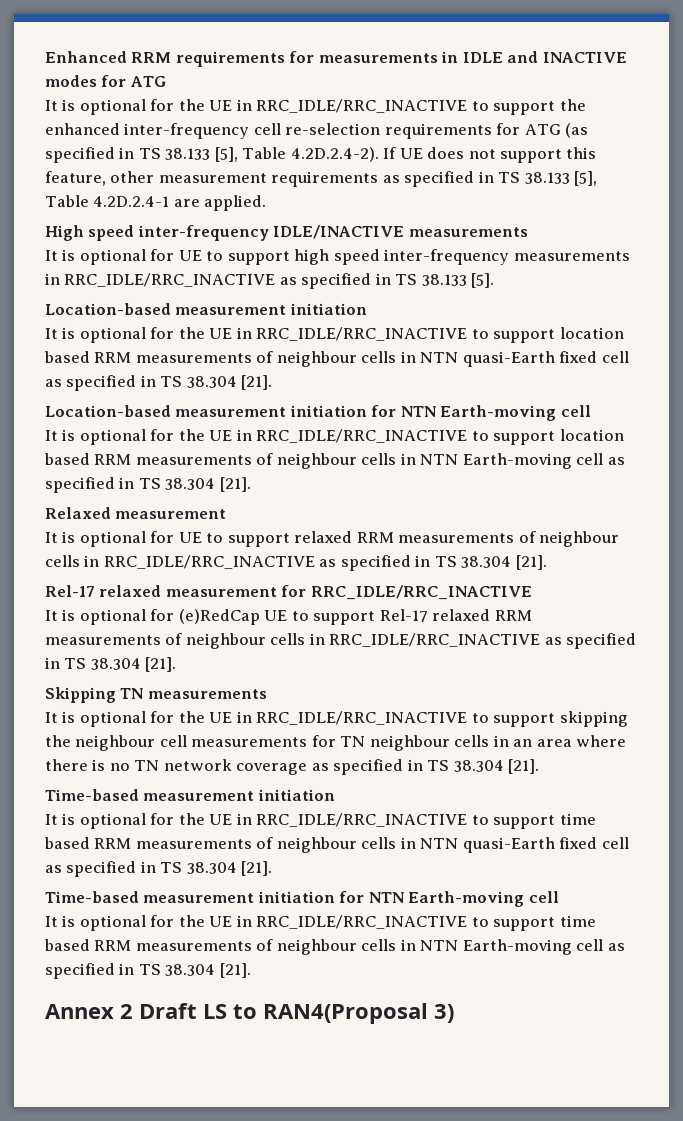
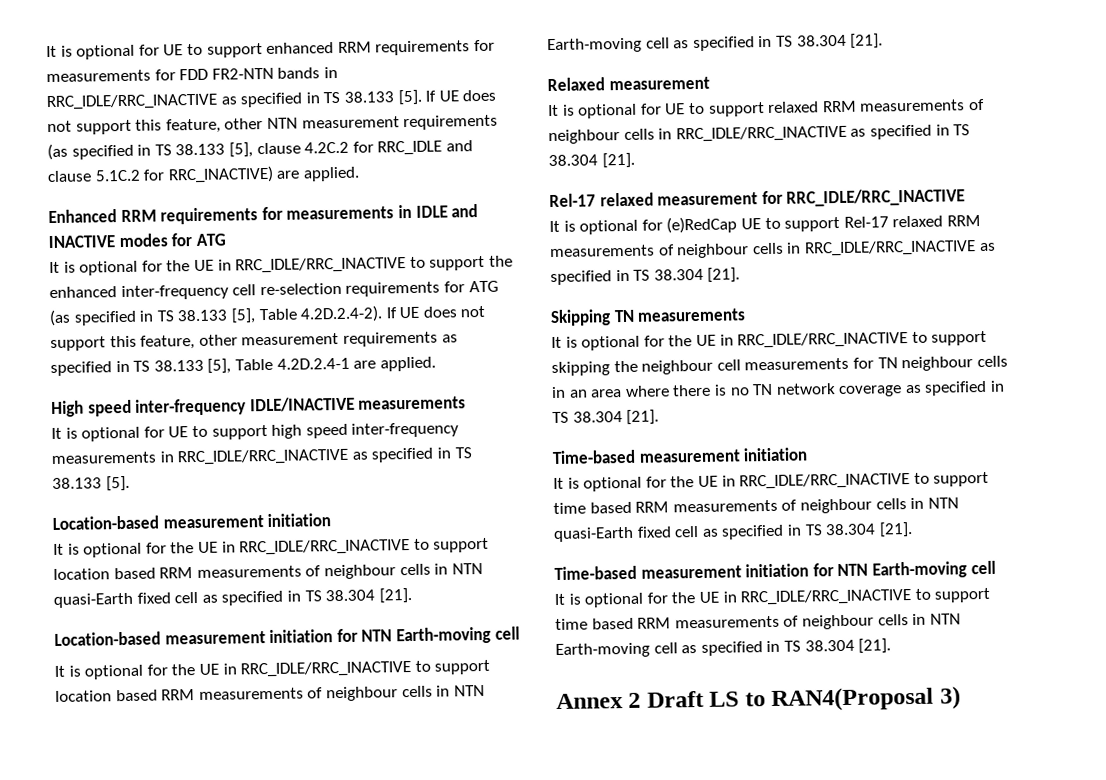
(45, 57) none -> [46,39,495,60] [46,66,338,83] [46,89,497,111] [47,114,499,135] [47,140,473,161] [47,165,360,184] It is optional for UE to support enhanced RRM requirements for measurements for FDD FR2-NTN bands in RRC_IDLE/RRC_INACTIVE as specified in TS 38.133 [5]. If UE does not support this feature, other NTN measurement requirements (as specified in TS 38.133 [5], clause 4.2C.2 for RRC_IDLE and clause 5.1C.2 for RRC_INACTIVE) are applied. //

